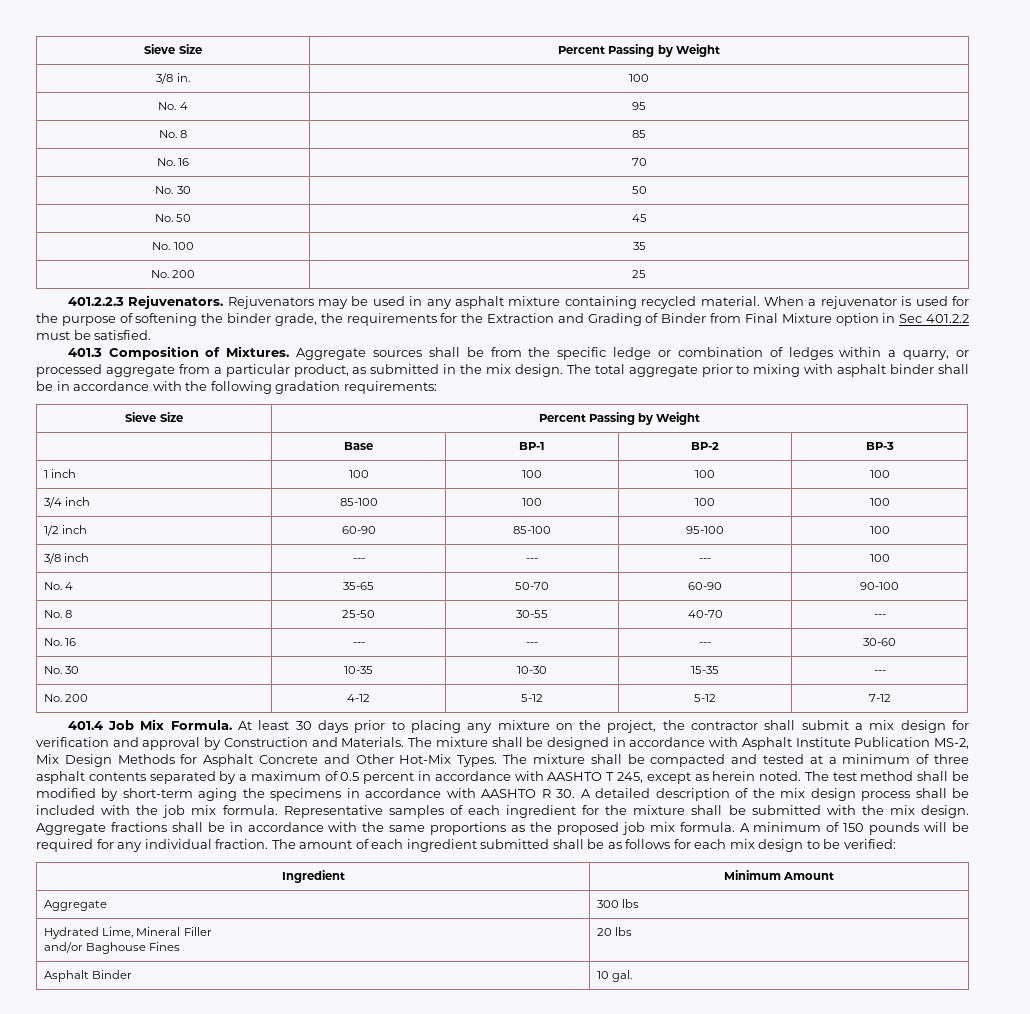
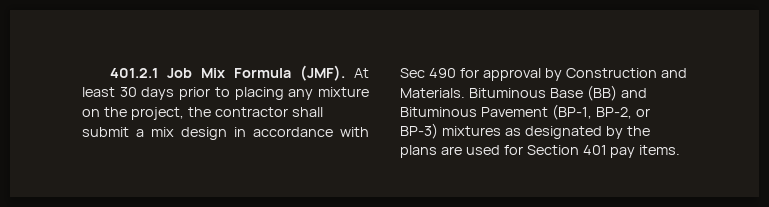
[144,44,202,54] [558,44,720,57] [156,73,190,84] [629,74,649,82] [158,102,188,110] [632,102,646,110] [158,130,188,138] [632,130,646,138] [156,158,190,166] [631,158,647,166] [155,186,191,194] [631,186,647,194] [154,214,192,222] [631,214,647,222] [152,242,194,250] [632,242,646,250] [150,270,196,278] [632,270,646,278] [67,295,969,309] [36,313,970,326] [36,330,152,340] [67,346,969,360] [36,364,970,377] [36,381,437,394] [125,412,183,422] [538,412,701,425] [344,442,373,450] [519,442,545,450] [691,442,719,450] [865,442,894,450] [44,469,77,478] [348,470,369,478] [522,470,542,478] [695,470,715,478] [869,470,890,478] [44,497,91,508] [339,498,378,506] [522,498,542,506] [695,498,715,506] [869,498,890,506] [44,525,88,536] [341,526,376,534] [513,526,551,534] [686,526,724,534] [869,526,890,534] [44,553,90,564] [352,558,365,562] [526,558,538,562] [699,558,711,562] [869,554,890,562] [44,582,74,590] [343,582,374,590] [515,582,549,590] [688,582,722,590] [860,582,899,590] [44,610,73,618] [342,610,375,618] [516,610,548,618] [687,610,723,618] [873,614,886,618] [44,638,77,646] [352,642,365,646] [526,642,538,646] [699,642,711,646] [863,638,896,646] [44,666,80,674] [344,666,373,674] [517,666,547,674] [691,666,719,674] [873,670,886,674] [44,694,89,702] [347,694,370,702] [521,694,543,702] [694,694,716,702] [868,694,891,702] [67,719,232,730] Sieve Size | Percent Passing by Weight // 3/8 in. | 100 // No. 4 | 95 // No. 8 | 85 // No. 16 | 70 // No. 30 | 50 // No. 50 | 45 // No. 100 | 35 // No. 200 | 25 // 401.2.2.3 Rejuvenators. Rejuvenators may be used in any asphalt mixture containing recycled material. When a rejuvenator is used for the purpose of softening the binder grade, the requirements for the Extraction and Grading of Binder from Final Mixture option in Sec 401.2.2 must be satisfied. // 401.3 Composition of Mixtures. Aggregate sources shall be from the specific ledge or combination of ledges within a quarry, or processed aggregate from a particular product, as submitted in the mix design. The total aggregate prior to mixing with asphalt binder shall be in accordance with the following gradation requirements: // Sieve Size | Percent Passing by Weight // | Base | BP-1 | BP-2 | BP-3 // 1 inch | 100 | 100 | 100 | 100 // 3/4 inch | 85-100 | 100 | 100 | 100 // 1/2 inch | 60-90 | 85-100 | 95-100 | 100 // 3/8 inch | --- | --- | --- | 100 // No. 4 | 35-65 | 50-70 | 60-90 | 90-100 // No. 8 | 25-50 | 30-55 | 40-70 | --- // No. 16 | --- | --- | --- | 30-60 // No. 30 | 10-35 | 10-30 | 15-35 | --- // No. 200 | 4-12 | 5-12 | 5-12 | 7-12 // 401.4 Job Mix Formula. -> [110,65,346,81] 401.2.1 Job Mix Formula (JMF).
[951,720,969,730] [36,737,139,747] for verification and -> [234,127,369,137] [400,68,479,78] in accordance with Sec 490 for
[408,737,969,750] [36,754,970,767] [36,771,969,784] [36,788,970,801] [36,805,970,818] [36,822,969,835] [36,839,896,852] [281,870,345,883] [723,870,835,880] [44,900,108,911] [597,899,640,908] [44,927,212,939] [44,942,181,954] [597,927,633,936] [44,970,133,982] [597,970,633,982] The mixture shall be designed in accordance with Asphalt Institute Publication MS-2, Mix Design Methods for Asphalt Concrete and Other Hot-Mix Types. The mixture shall be compacted and tested at a minimum of three asphalt contents separated by a maximum of 0.5 percent in accordance with AASHTO T 245, except as herein noted. The test method shall be modified by short-term aging the specimens in accordance with AASHTO R 30. A detailed description of the mix design process shall be included with the job mix formula. Representative samples of each ingredient for the mixture shall be submitted with the mix design. Aggregate fractions shall be in accordance with the same proportions as the proposed job mix formula. A minimum of 150 pounds will be required for any individual fraction. The amount of each ingredient submitted shall be as follows for each mix design to be verified: // Ingredient | Minimum Amount // Aggregate | 300 lbs // Hydrated Lime, Mineral Filler // and/or Baghouse Fines | 20 lbs // Asphalt Binder | 10 gal. -> [468,85,647,101] [400,104,650,120] [400,123,650,139] [400,145,681,158] Bituminous Base (BB) and Bituminous Pavement (BP-1, BP-2, or BP-3) mixtures as designated by the plans are used for Section 401 pay items.

